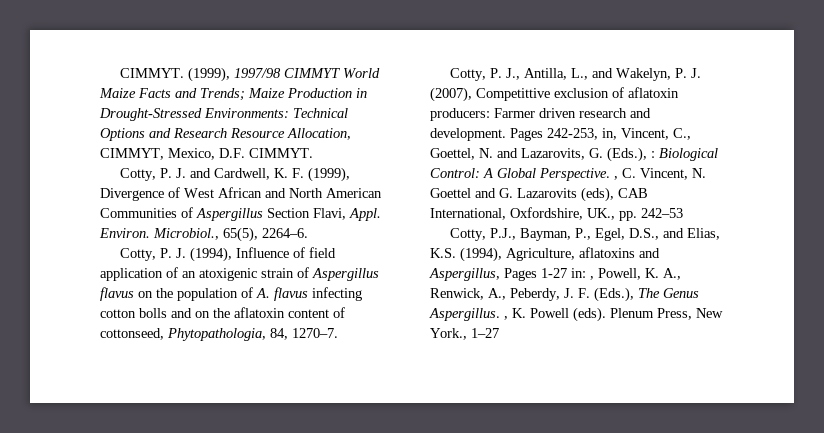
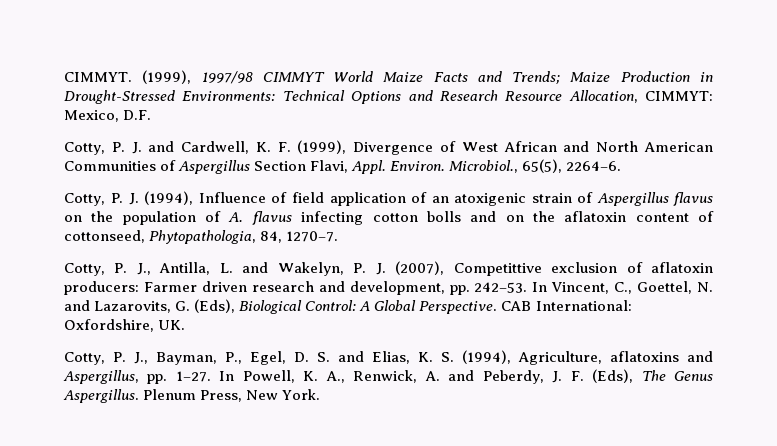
[100,148,164,160] CIMMYT, -> [645,91,713,101] CIMMYT:
[249,148,313,158] CIMMYT. -> (152, 115) none
[571,68,589,80] L., -> [219,263,233,273] L.
[430,128,617,141] development. Pages 242-253, in, -> [349,281,548,295] development, pp. 242–53. In
[607,147,655,162] (Eds.), : -> [194,299,236,313] (Eds),
[614,168,706,180] [430,187,648,202] [430,207,683,221] [450,228,517,241] , C. Vincent, N. Goettel and G. Lazarovits (eds), CAB International, Oxfordshire, UK., pp. 242–53 // Cotty, P.J., -> [501,300,632,311] [64,319,186,332] [64,352,148,365] CAB International: Oxfordshire, UK. // Cotty, P. J.,
[629,228,721,240] [430,248,456,258] D.S., and Elias, K.S. -> [293,351,454,364] D. S. and Elias, K. S.
[504,268,594,281] Pages 1-27 in: , -> [147,371,235,384] pp. 1–27. In
[488,288,506,300] A., -> [424,370,475,381] A. and
[594,287,634,302] (Eds.), -> [592,369,634,383] (Eds),
[504,307,606,322] , K. Powell (eds). -> (139, 396) none
[430,328,499,340] York., 1–27 -> [282,389,321,400] York.

